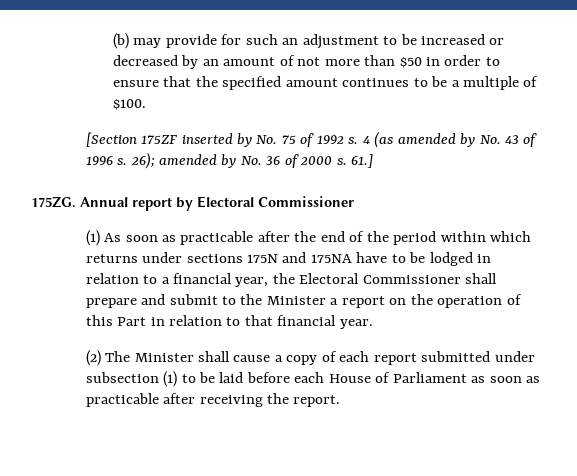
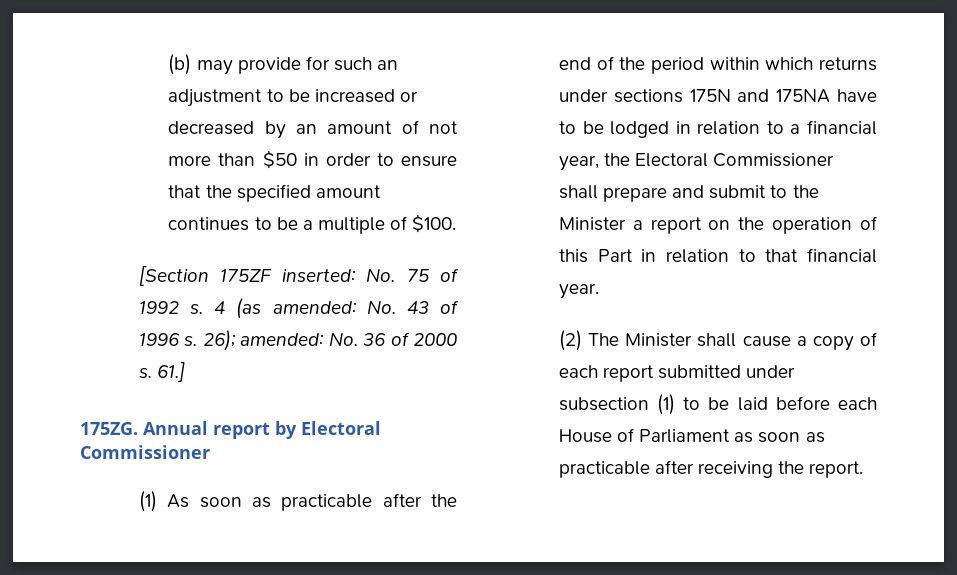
[181,133,252,147] inserted by -> [281,269,356,282] inserted:
[397,133,476,147] amended by -> [272,301,357,314] amended:
[158,154,237,168] amended by -> [240,333,325,346] amended:

